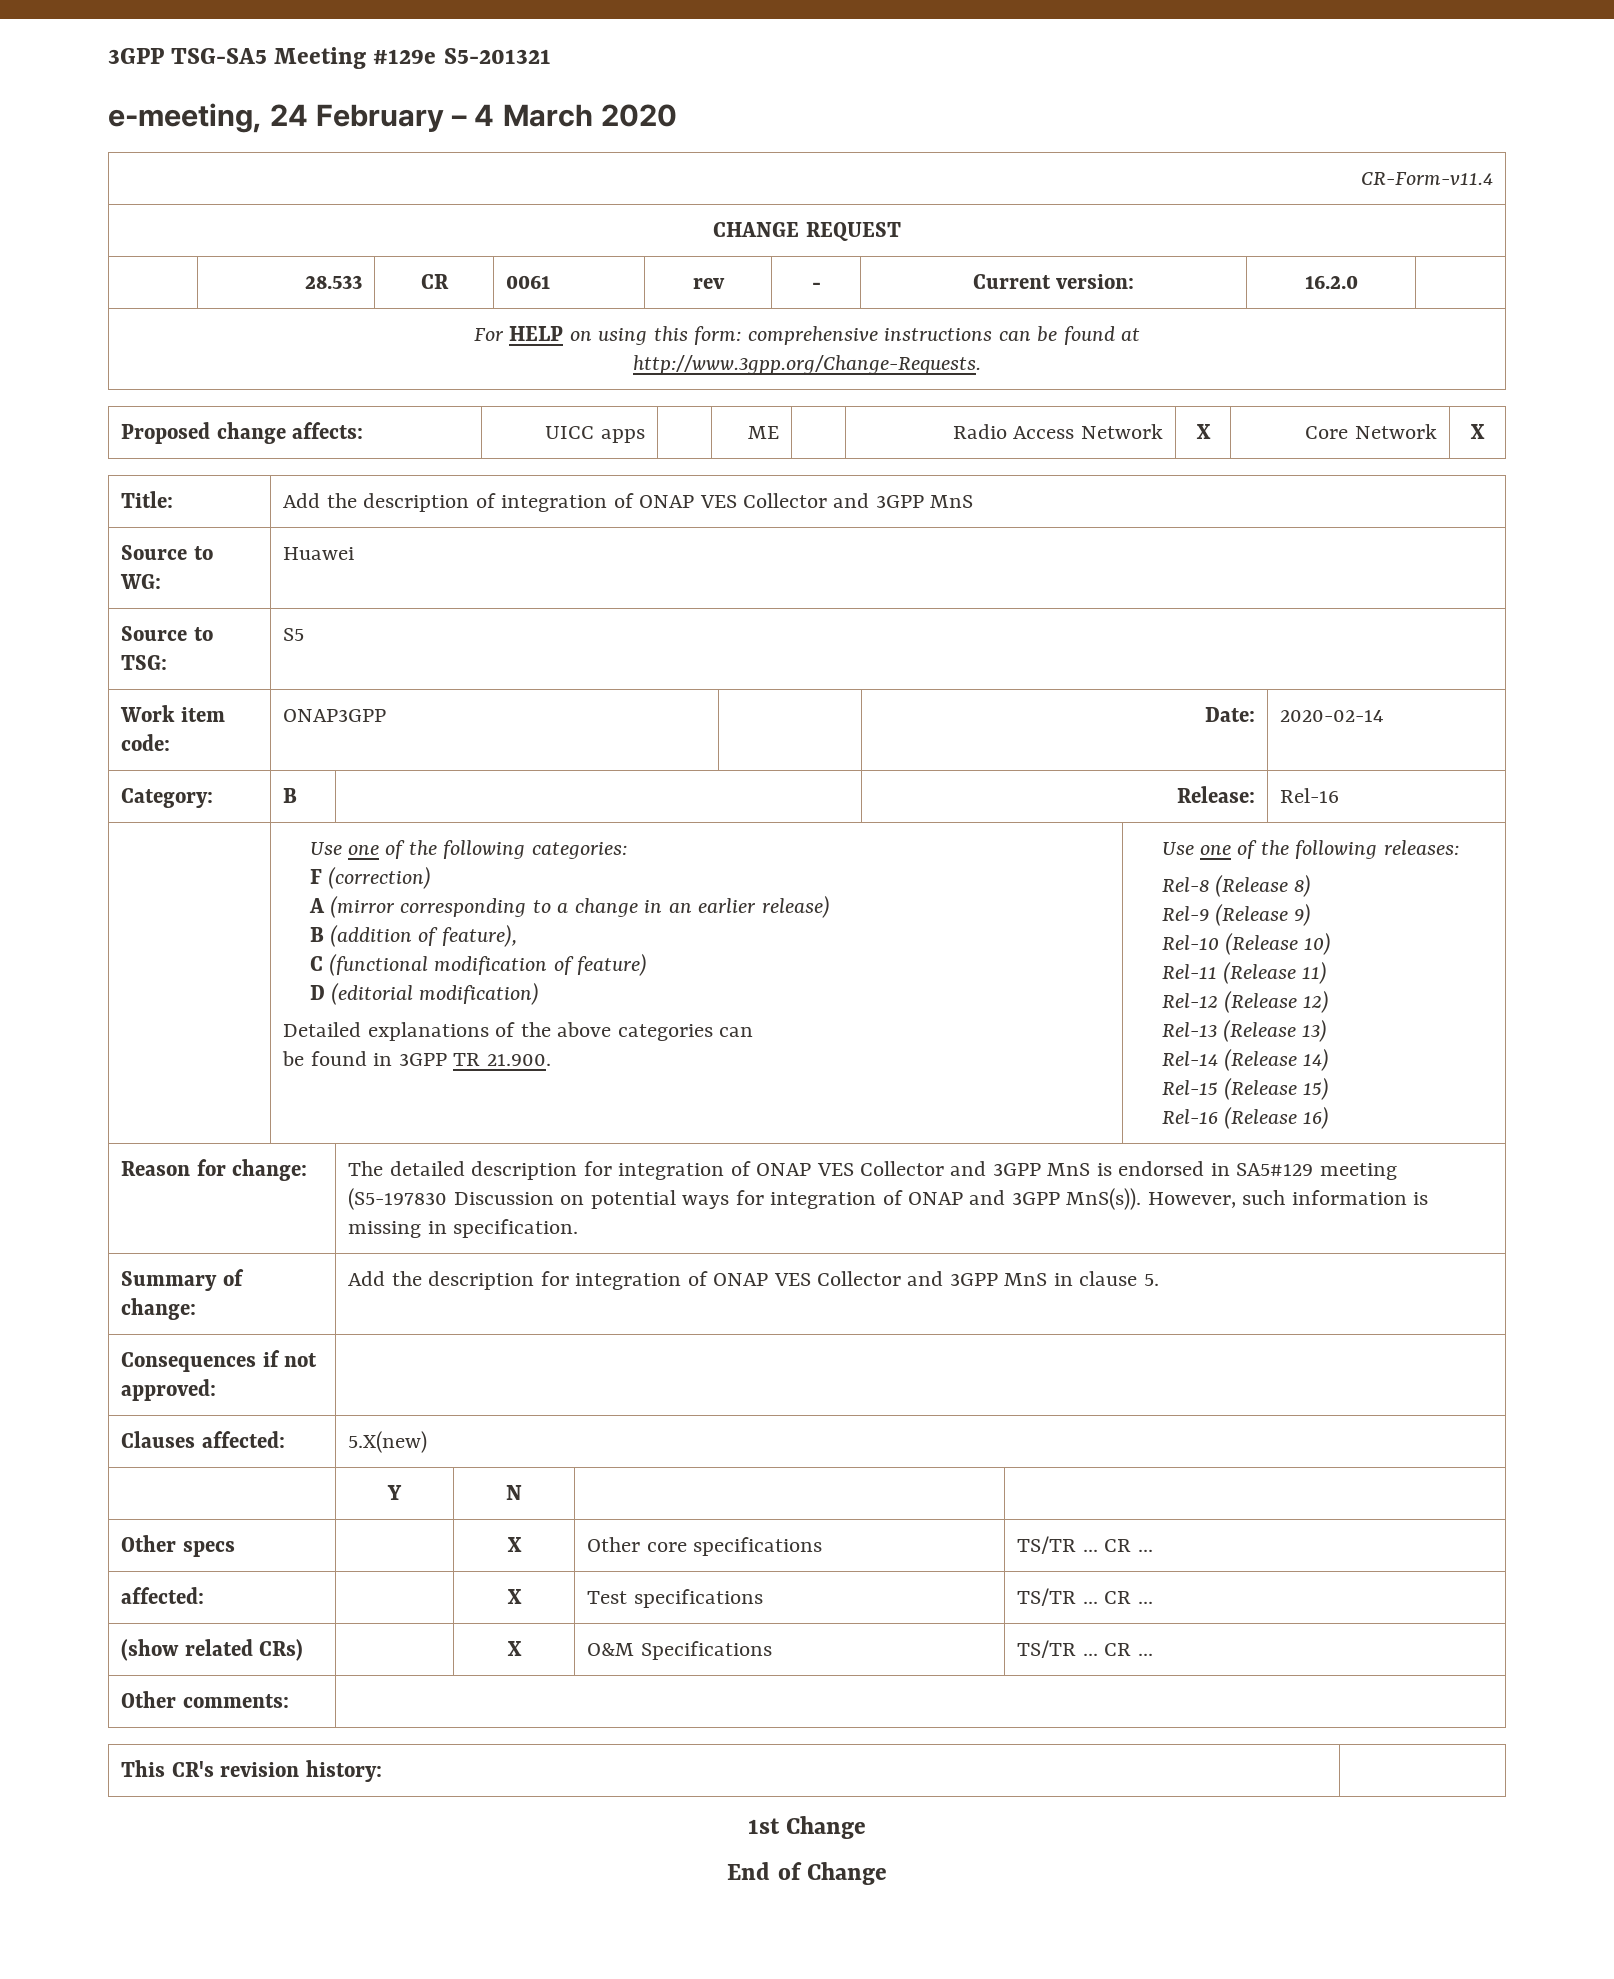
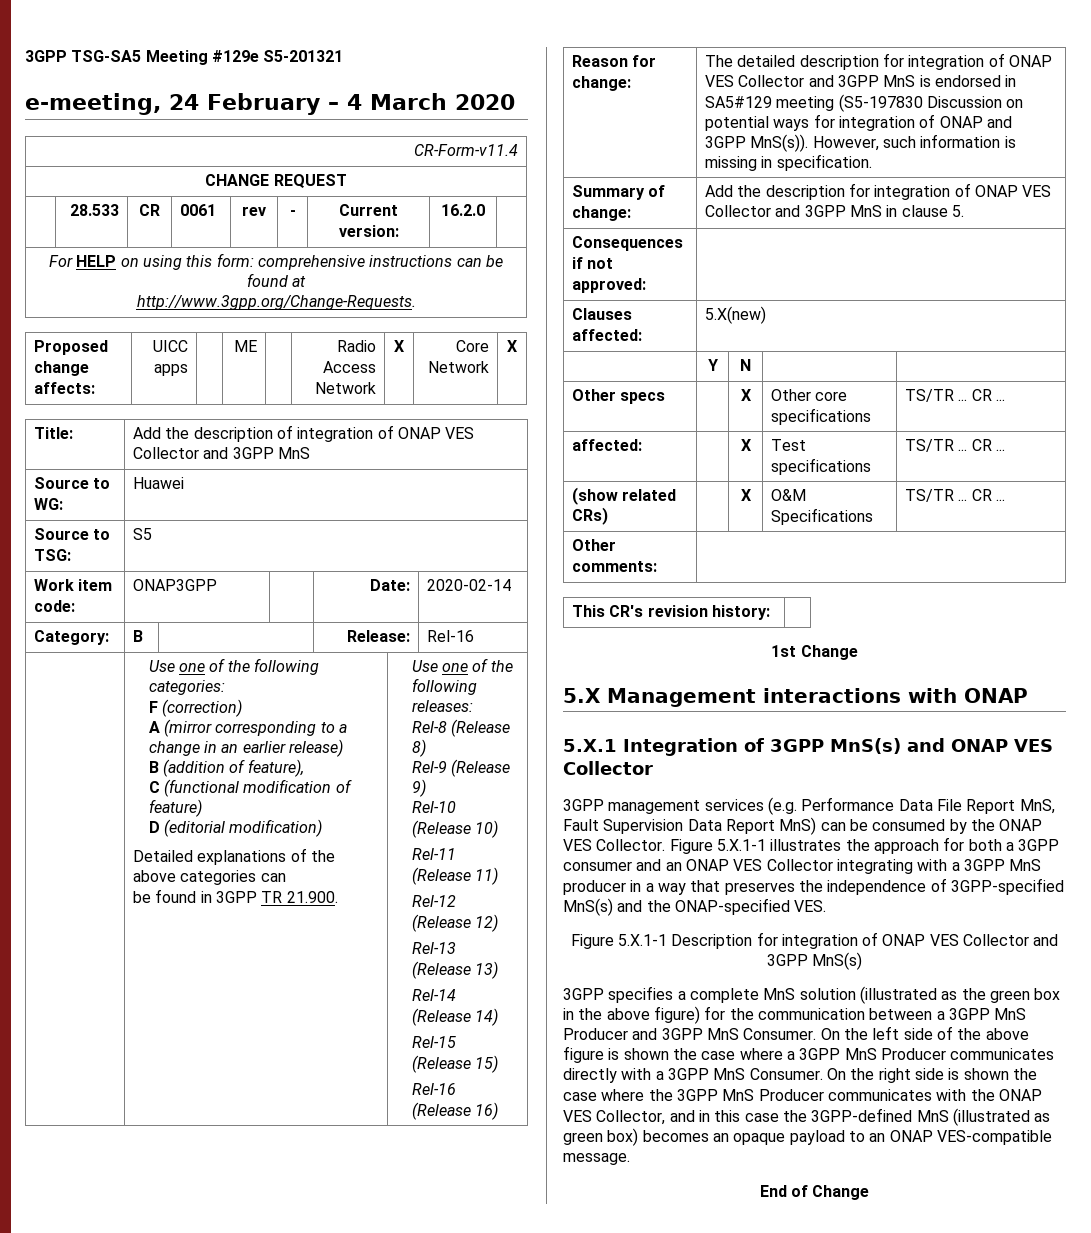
(867, 1827) none -> [563,688,1028,707] [563,738,1053,756] [563,761,653,775] [563,797,1055,815] [563,817,1043,835] [563,837,1060,854] [563,859,1042,874] [563,878,1064,895] [563,898,827,916] [570,932,1059,949] [766,952,863,970] [563,986,1061,1004] [563,1006,1027,1024] [563,1026,1029,1040] [563,1046,1055,1063] [563,1068,1037,1083] [563,1089,1042,1101] [563,1108,1051,1126] [563,1128,1052,1146] [563,1153,630,1165] // 5.X Management interactions with ONAP // 5.X.1 Integration of 3GPP MnS(s) and ONAP VES Collector // 3GPP management services (e.g. Performance Data File Report MnS, Fault Supervision Data Report MnS) can be consumed by the ONAP VES Collector. Figure 5.X.1-1 illustrates the approach for both a 3GPP consumer and an ONAP VES Collector integrating with a 3GPP MnS producer in a way that preserves the independence of 3GPP-specified MnS(s) and the ONAP-specified VES. // Figure 5.X.1-1 Description for integration of ONAP VES Collector and 3GPP MnS(s) // 3GPP specifies a complete MnS solution (illustrated as the green box in the above figure) for the communication between a 3GPP MnS Producer and 3GPP MnS Consumer. On the left side of the above figure is shown the case where a 3GPP MnS Producer communicates directly with a 3GPP MnS Consumer. On the right side is shown the case where the 3GPP MnS Producer communicates with the ONAP VES Collector, and in this case the 3GPP-defined MnS (illustrated as green box) becomes an opaque payload to an ONAP VES-compatible message.

